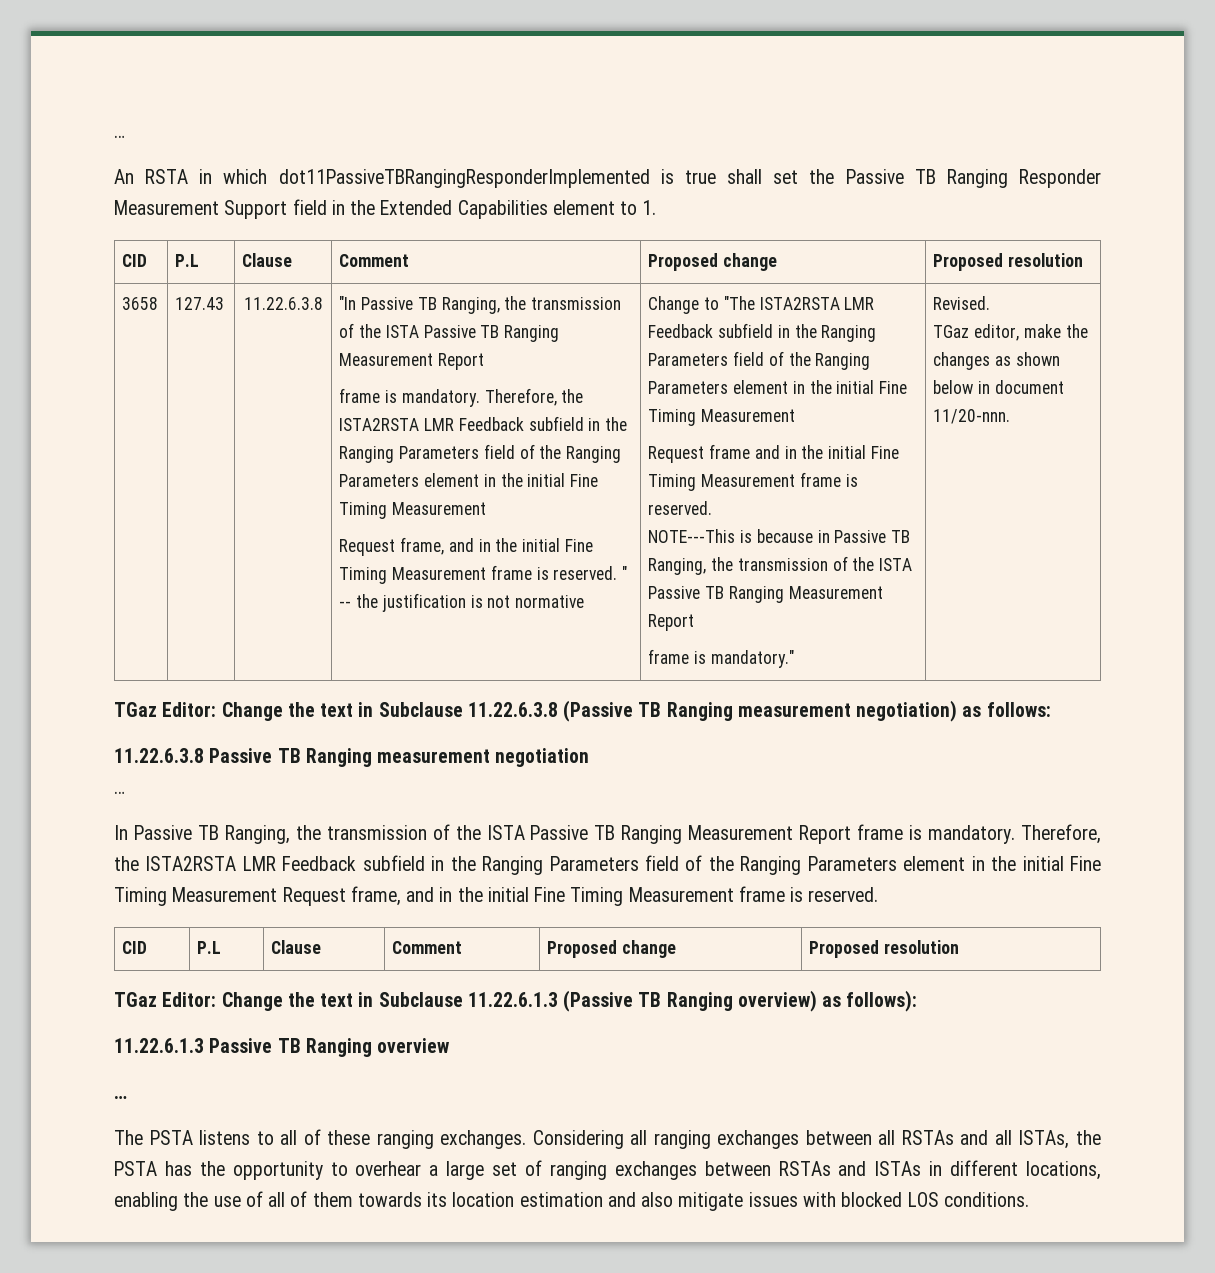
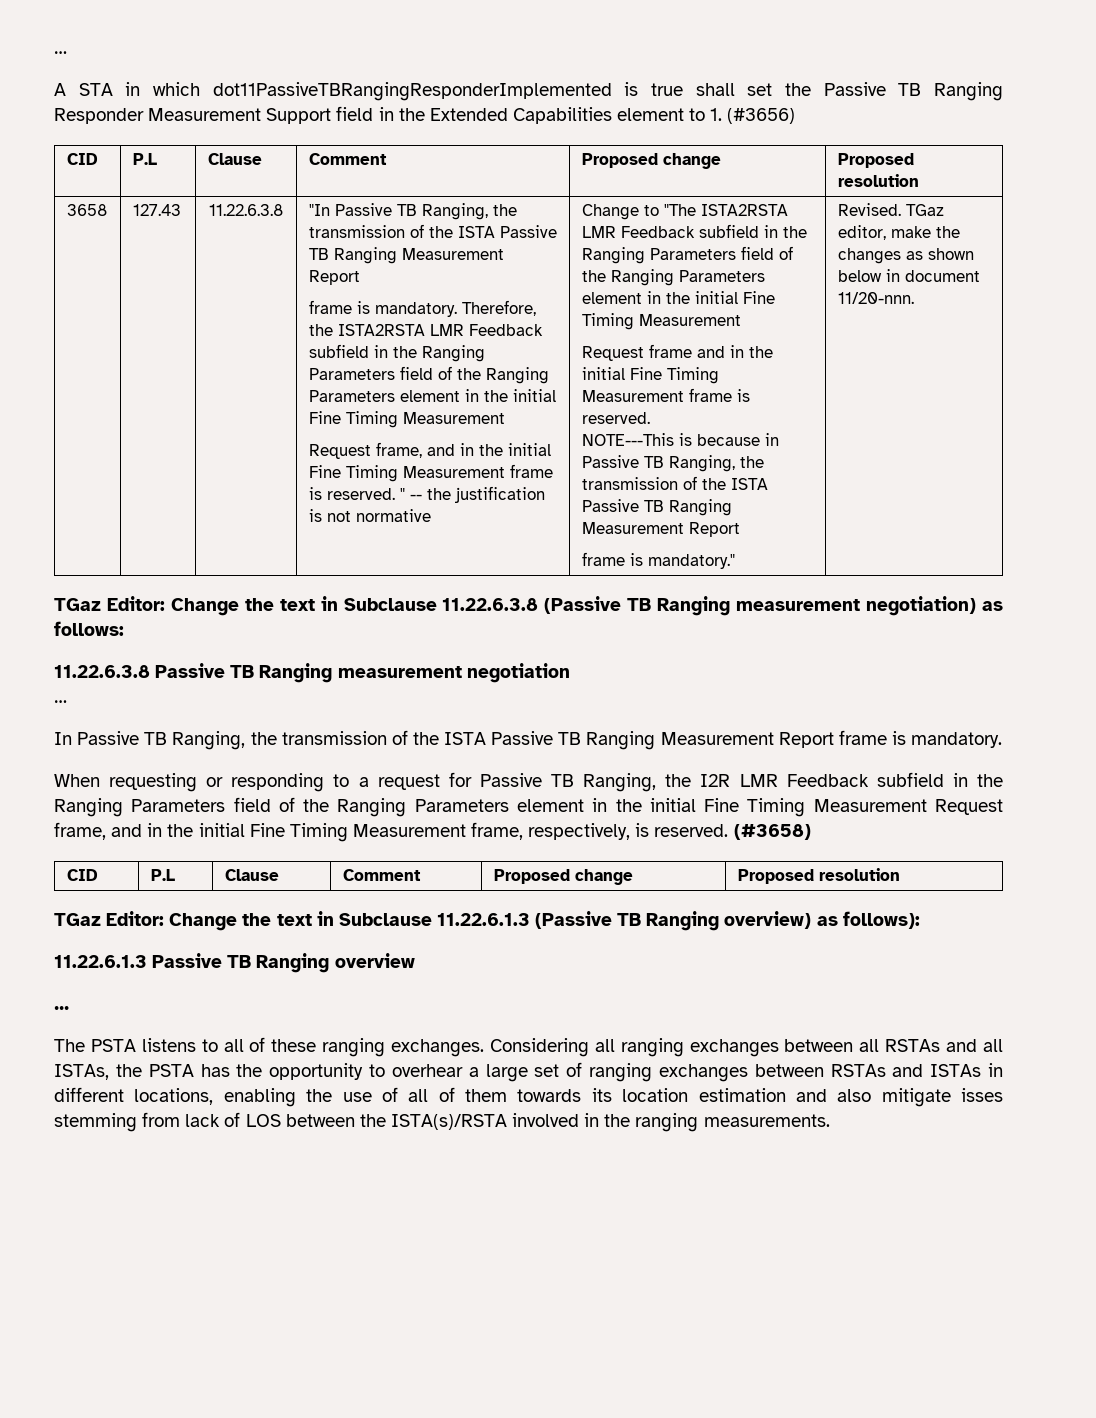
[114,135,125,138] [114,169,189,184] … // An RSTA -> [54,51,67,54] [54,83,113,96] … // A STA
(657, 207) none -> [727,108,796,124] (#3656)
(991, 303) // -> (901, 209) none
[1021,824,1102,844] [114,856,237,871] Therefore, the ISTA2RSTA -> [54,772,731,792] // When requesting or responding to a request for Passive TB Ranging, the I2R
[738,886,879,902] frame is reserved. -> [471,822,811,840] frame, respectively, is reserved. (#3658)
[748,1192,1029,1207] issues with blocked LOS conditions. -> [961,1088,1003,1102] [54,1112,830,1132] isses stemming from lack of LOS between the ISTA(s)/RSTA involved in the ranging measurements.

